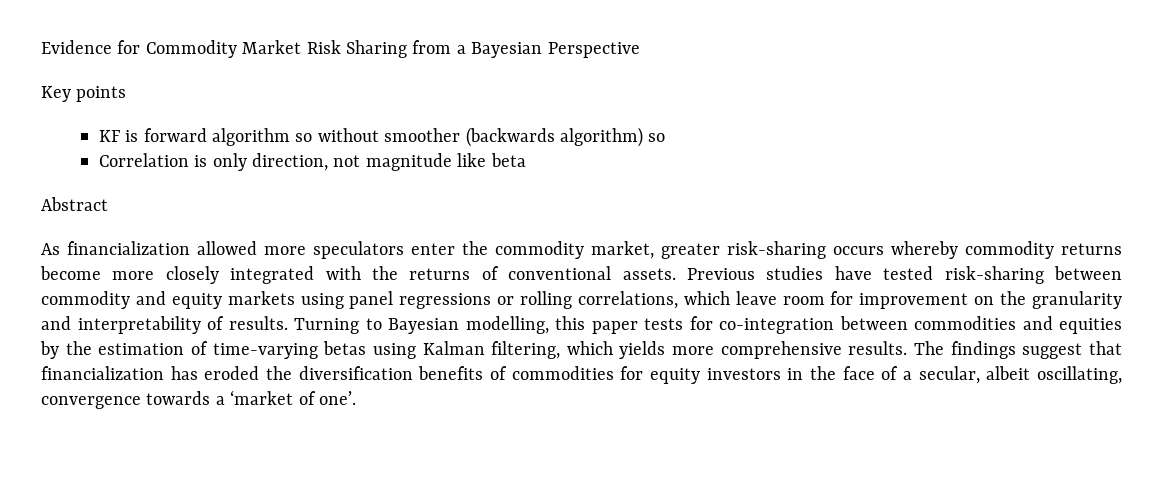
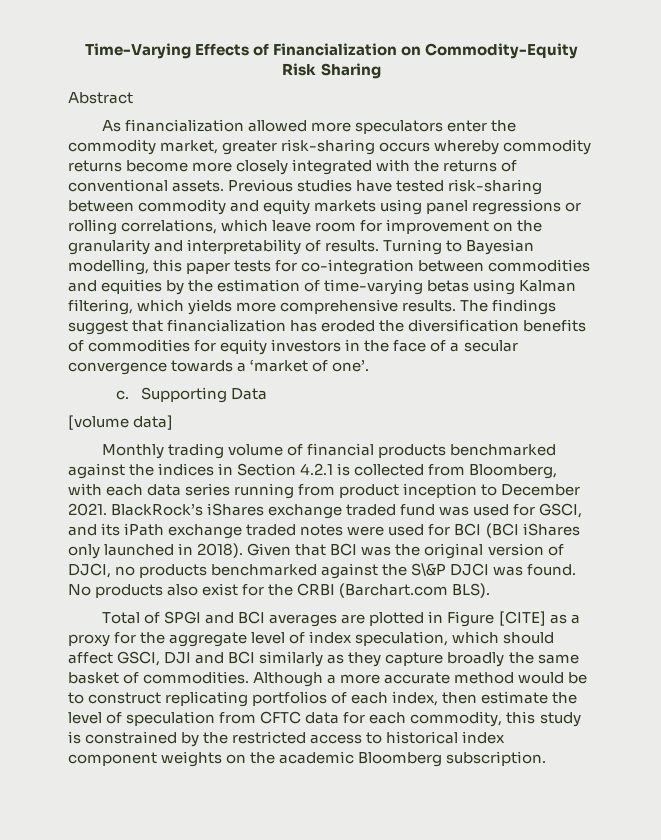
[41,40,640,58] [41,86,127,102] [98,127,666,147] [98,153,526,171] Evidence for Commodity Market Risk Sharing from a Bayesian Perspective // Key points // KF is forward algorithm so without smoother (backwards algorithm) so // Correlation is only direction, not magnitude like beta -> [84,43,579,59] [282,63,381,79] Time-Varying Effects of Financialization on Commodity-Equity Risk Sharing
[918,366,1122,384] secular, albeit oscillating, -> [463,340,518,352] secular
(356, 398) none -> [116,387,267,403] [68,415,174,430] [102,443,557,459] [68,463,558,479] [68,483,581,499] [68,503,583,519] [68,523,580,539] [68,543,564,559] [68,563,577,579] [68,583,491,598] [102,611,580,627] [68,631,555,647] [68,651,579,667] [68,671,588,687] [68,691,578,707] [68,711,581,727] [68,731,506,747] [68,751,547,767] // c. Supporting Data // [volume data] // Monthly trading volume of financial products benchmarked against the indices in Section 4.2.1 is collected from Bloomberg, with each data series running from product inception to December 2021. BlackRock’s iShares exchange traded fund was used for GSCI, and its iPath exchange traded notes were used for BCI (BCI iShares only launched in 2018). Given that BCI was the original version of DJCI, no products benchmarked against the S\&P DJCI was found. No products also exist for the CRBI (Barchart.com BLS). // Total of SPGI and BCI averages are plotted in Figure [CITE] as a proxy for the aggregate level of index speculation, which should affect GSCI, DJI and BCI similarly as they capture broadly the same basket of commodities. Although a more accurate method would be to construct replicating portfolios of each index, then estimate the level of speculation from CFTC data for each commodity, this study is constrained by the restricted access to historical index component weights on the academic Bloomberg subscription.

